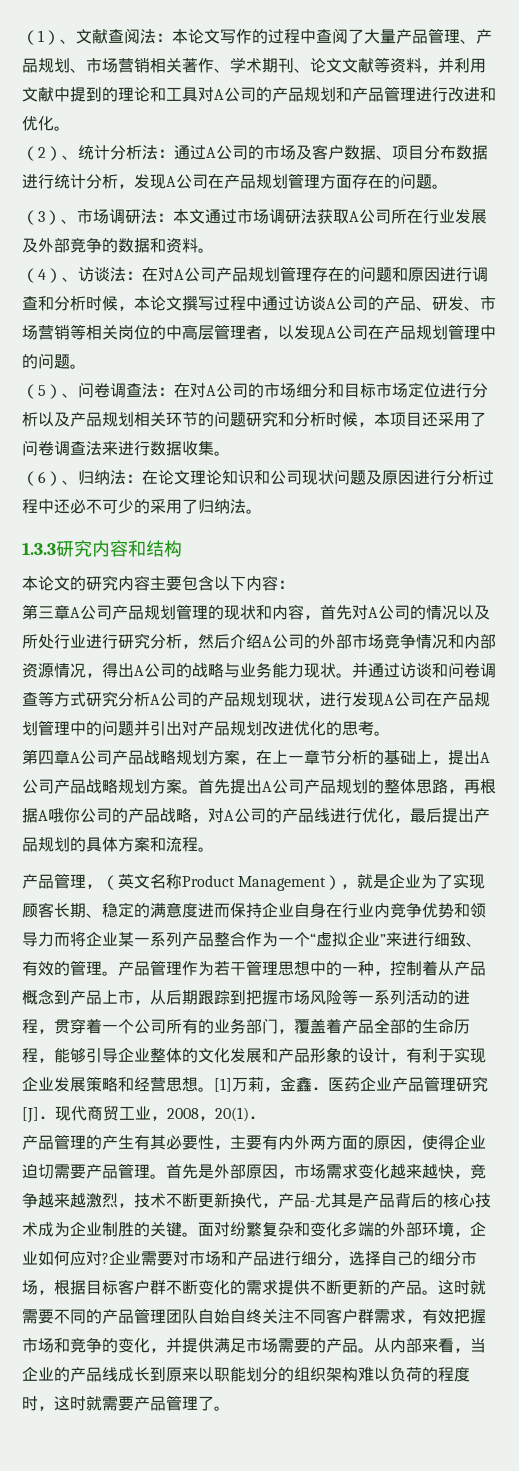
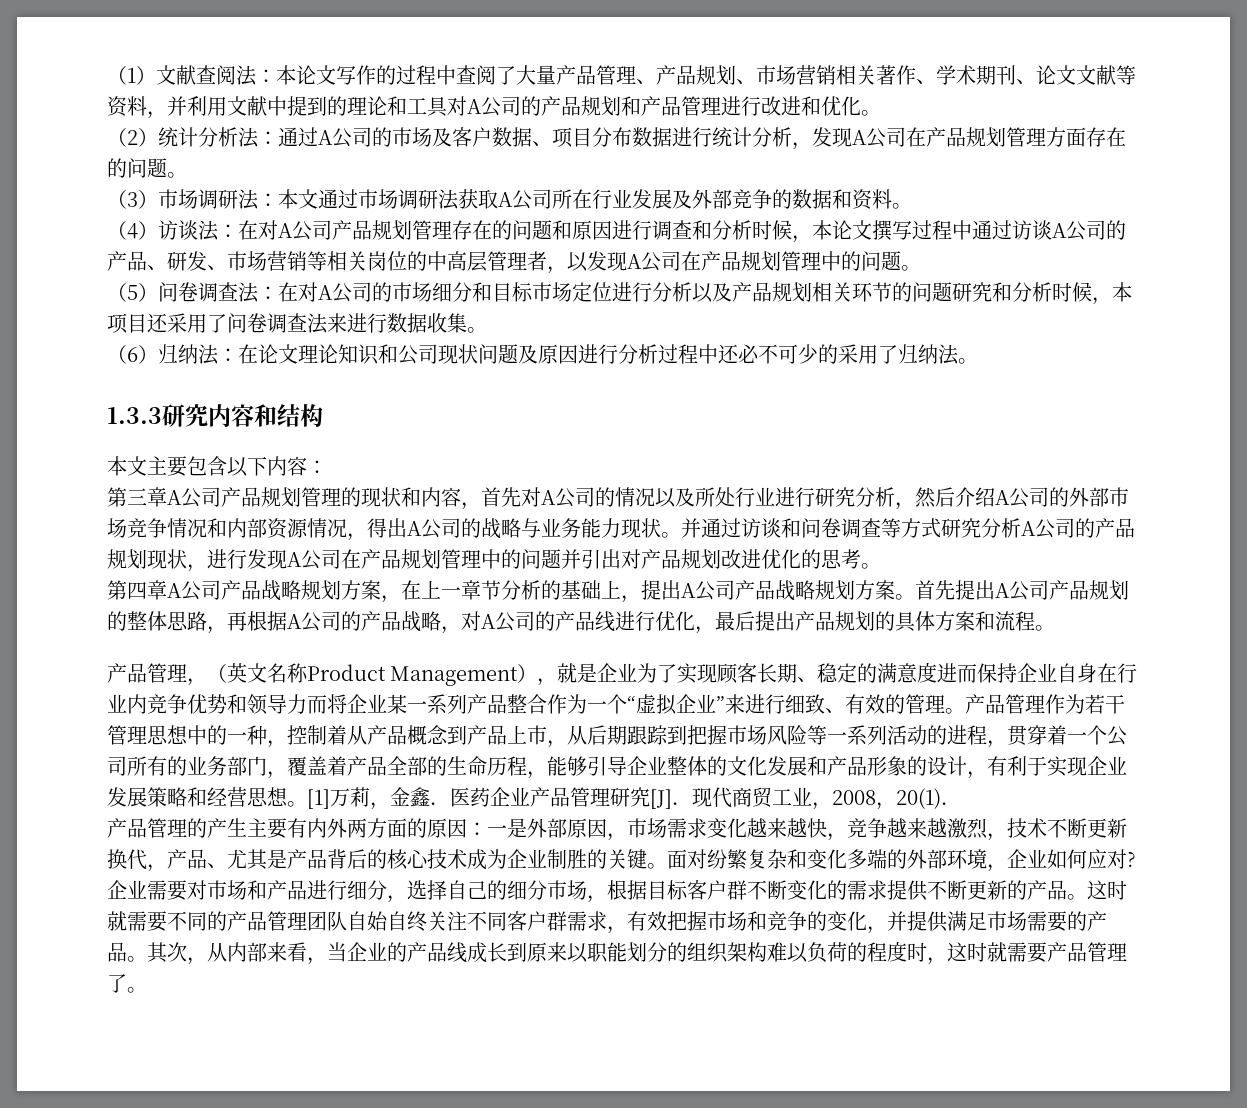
[60,39,76,44] 、 -> (156, 75) none
[62,155,78,160] 、 -> (158, 137) none
[61,219,77,224] 、 -> (158, 199) none
[62,277,78,282] 、 -> (158, 230) none
[62,393,78,398] 、 -> (158, 292) none
[62,480,78,485] 、 -> (158, 354) none
[38,575,150,591] 论文的研究内容 -> [127,456,147,476] 文
[48,808,80,823] 哦你 -> (302, 621) none
[134,1135,230,1150] 有其必要性， -> (247, 827) none
[406,1134,486,1150] [22,1163,198,1179] ，使得企业迫切需要产品管理。首先 -> [467,822,507,836] ：一
[310,1201,315,1206] - -> [207,863,227,868] 、
(374, 1350) none -> [147,942,207,965] 其次，

